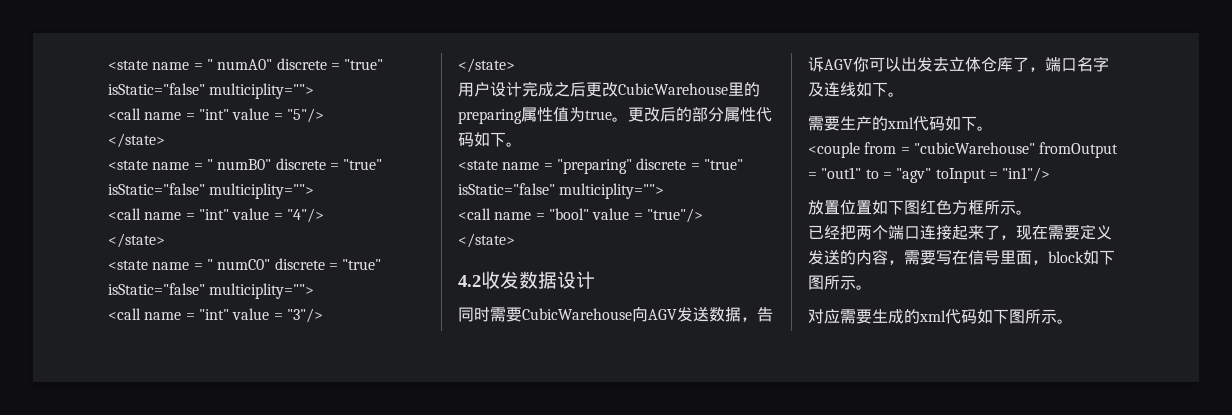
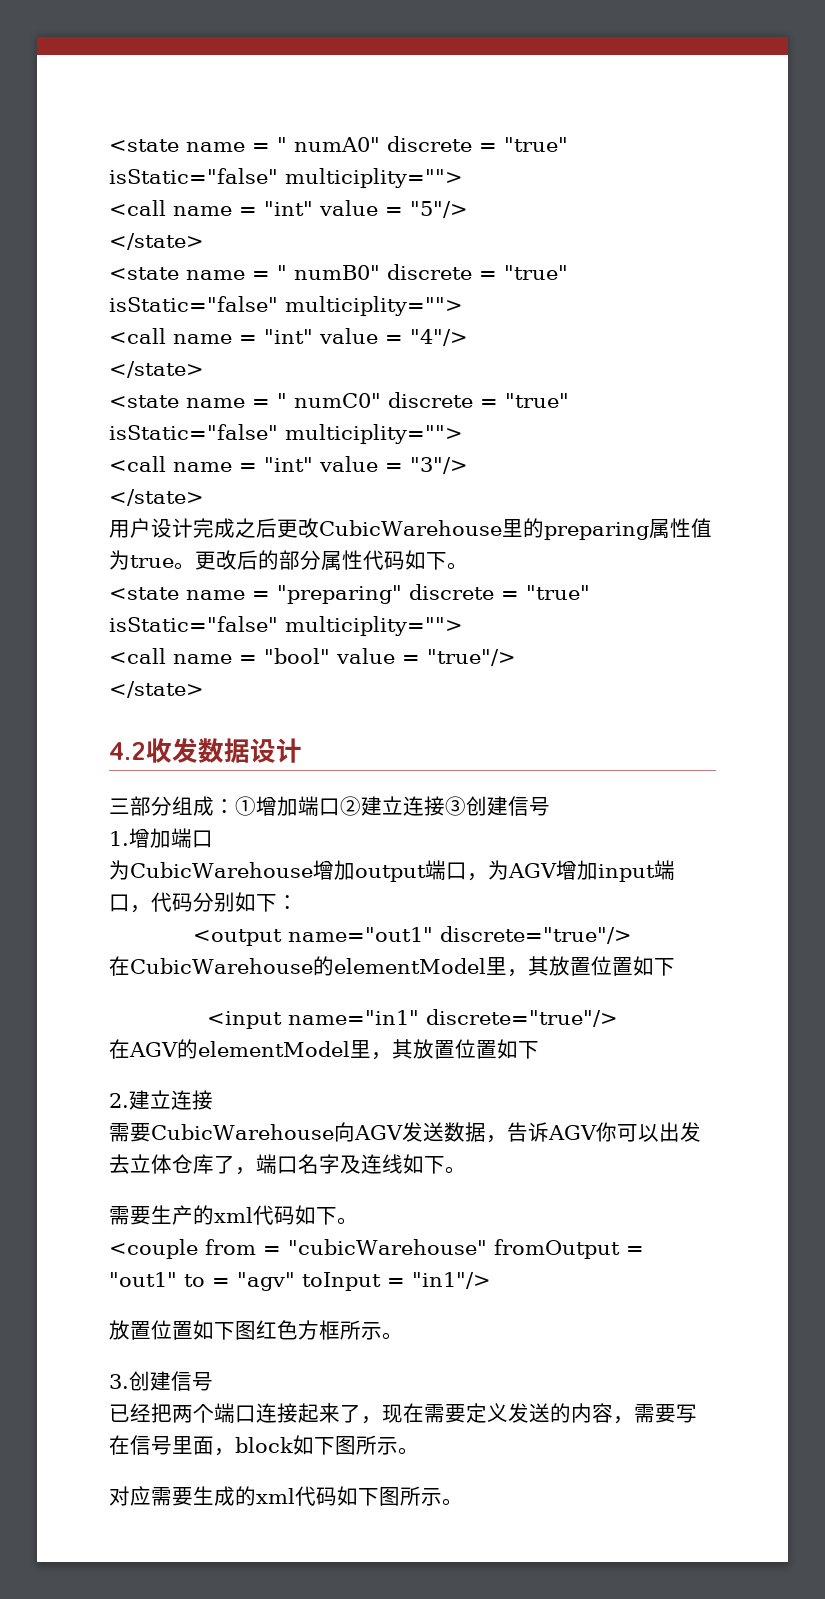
[458,307,490,322] 同时 -> [109,796,550,816] [109,828,213,848] [109,860,675,882] [109,892,298,913] [193,926,632,946] [109,956,675,977] [207,1009,618,1029] [109,1039,539,1060] [109,1090,213,1110] 三部分组成：①增加端口②建立连接③创建信号 // 1.增加端口 // 为CubicWarehouse增加output端口，为AGV增加input端口，代码分别如下： // <output name="out1" discrete="true"/> // 在CubicWarehouse的elementModel里，其放置位置如下 // <input name="in1" discrete="true"/> // 在AGV的elementModel里，其放置位置如下 // 2.建立连接 //
(1032, 212) none -> [109,1371,213,1391] // 3.创建信号

